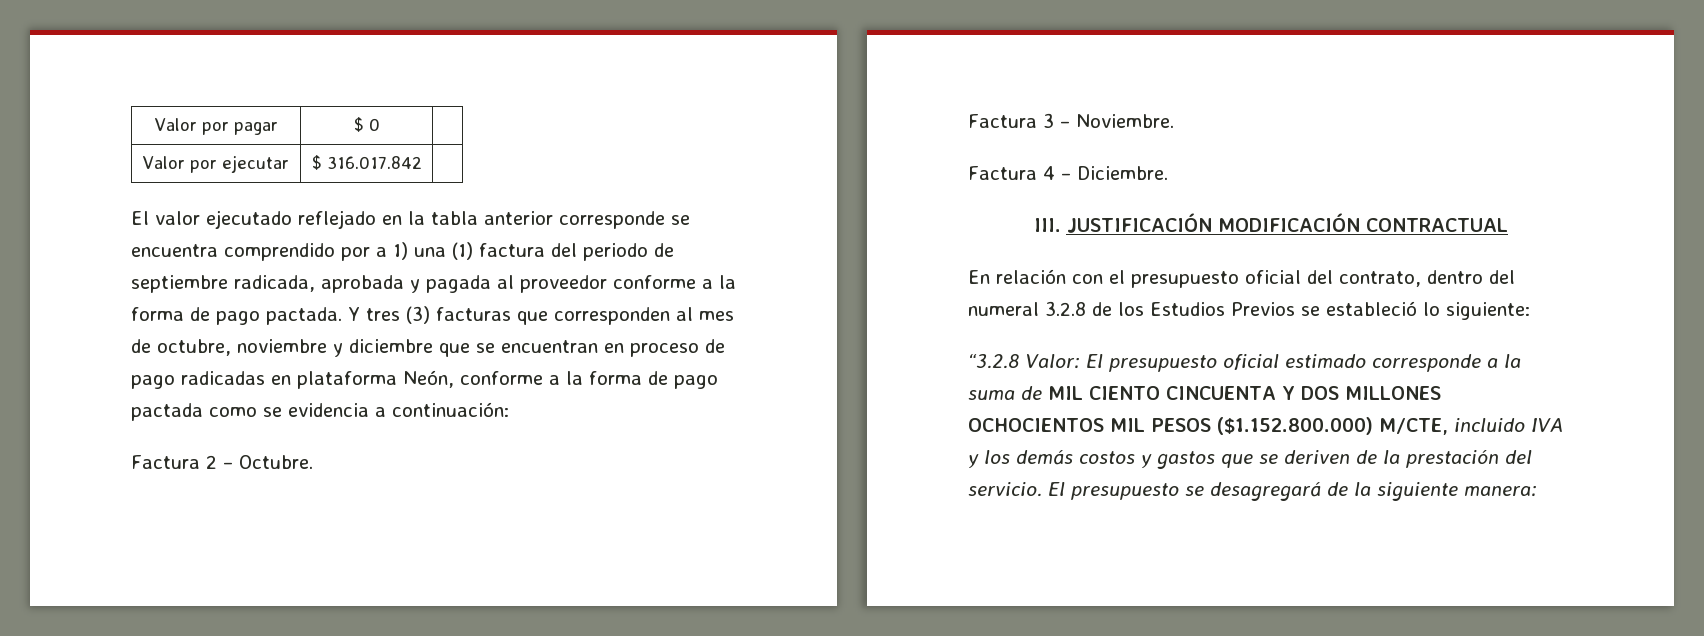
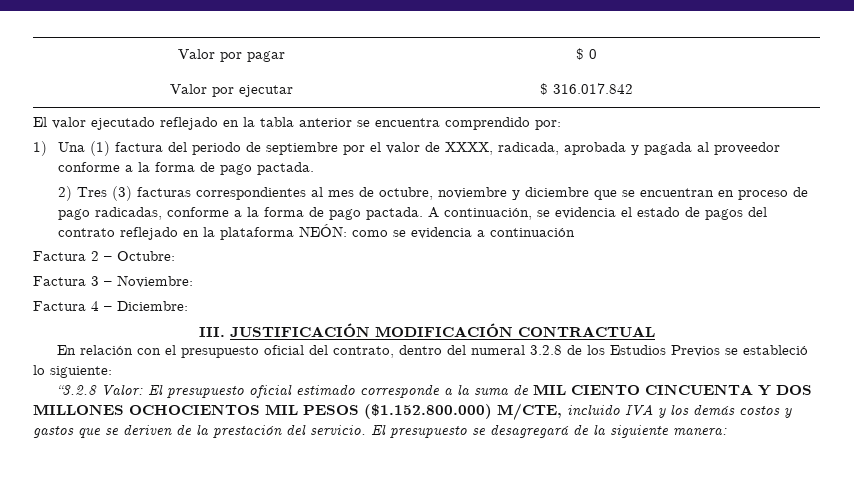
[559,211,665,229] corresponde -> (352, 122) none
[341,242,446,261] por a 1) una -> [535,120,561,130] [33,141,86,156] por: // 1) Una
(228, 284) none -> [343,142,494,155] por el valor de XXXX,
[348,306,670,325] Y tres (3) facturas que corresponden -> [58,186,307,201] // 2) Tres (3) facturas correspondientes
[181,370,718,389] [131,403,203,421] radicadas en plataforma Neón, conforme a la forma de pago pactada -> [95,207,768,220] [58,224,348,240] radicadas, conforme a la forma de pago pactada. A continuación, se evidencia el estado de pagos del contrato reflejado en la plataforma NEÓN:
[392,402,509,417] continuación: -> [490,228,576,237] continuación
[238,455,313,469] Octubre. -> [117,251,175,261] Octubre:
[1075,114,1174,128] Noviembre. -> [117,275,193,288] Noviembre:
[1076,166,1168,180] Diciembre. -> [117,301,188,311] Diciembre:

